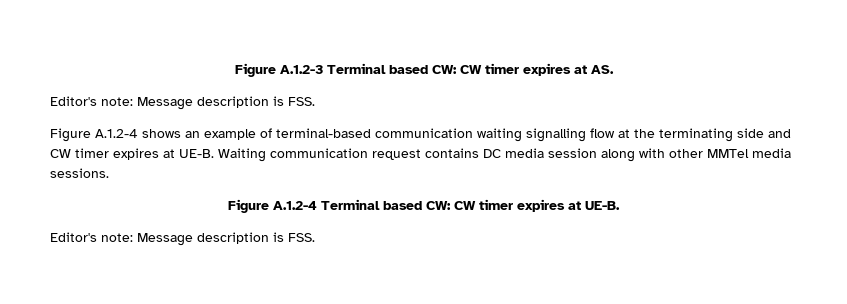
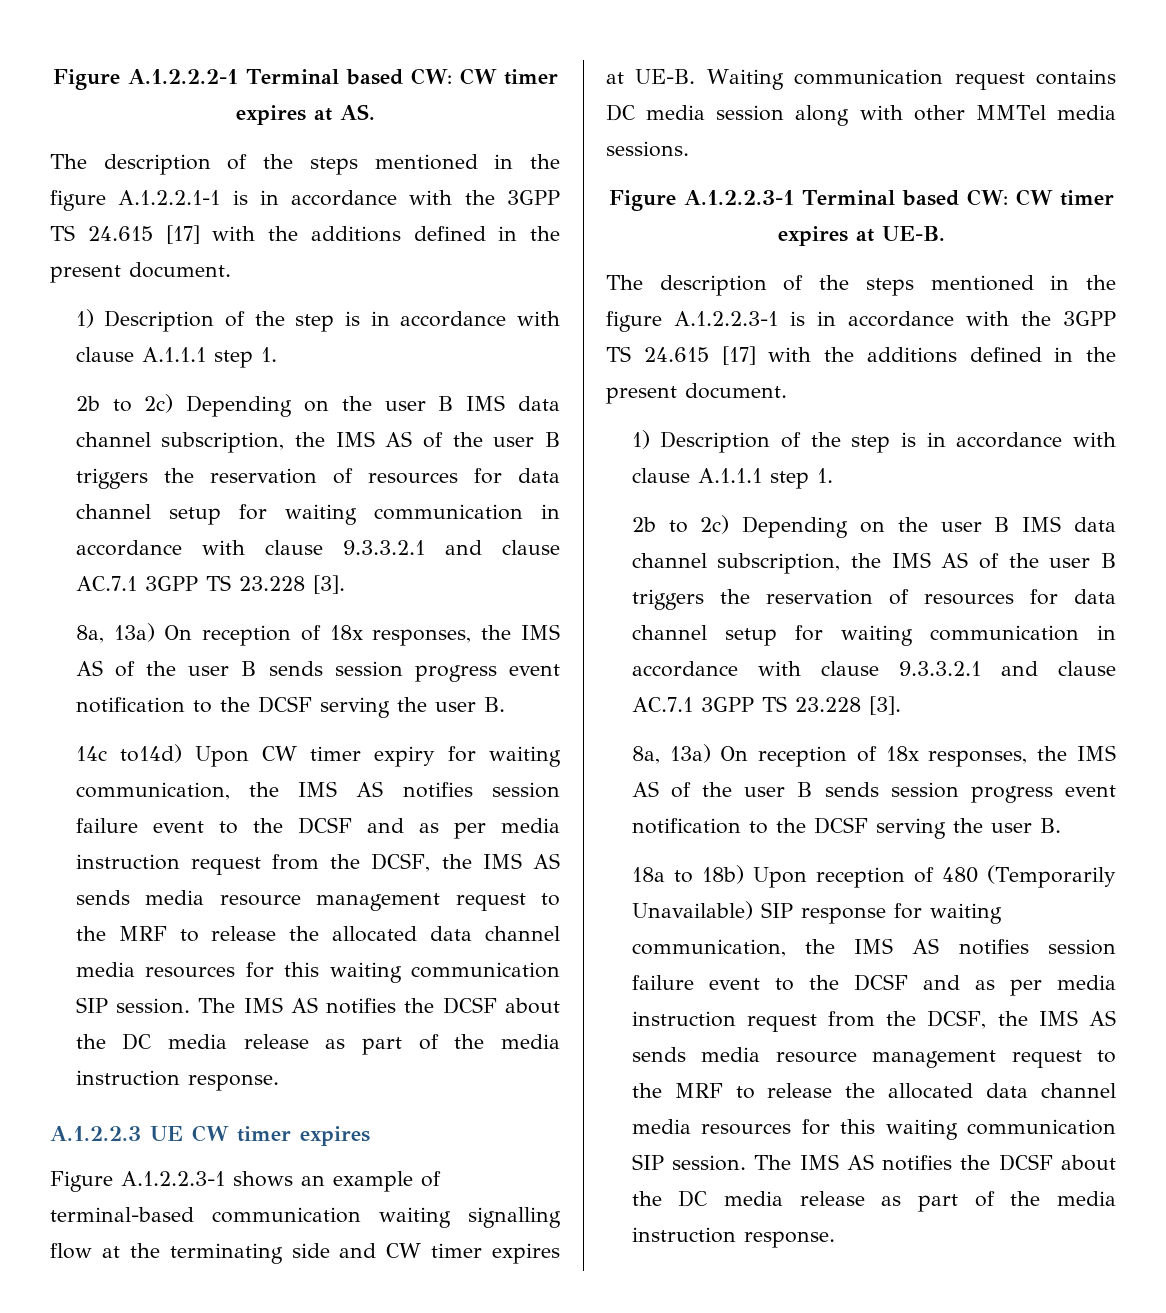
[234,63,323,77] Figure A.1.2-3 -> [52,69,238,90] Figure A.1.2.2.2-1
[50,96,315,110] [50,128,138,142] Editor's note: Message description is FSS. // Figure A.1.2-4 -> [50,154,560,175] [50,190,560,211] [50,225,560,244] [50,262,231,283] [75,309,560,332] [75,347,277,368] [75,394,560,417] [75,431,561,453] [75,468,560,489] [75,504,560,525] [75,540,560,556] [75,575,345,594] [75,623,560,646] [75,660,560,682] [75,696,505,718] [75,744,561,767] [75,781,560,800] [75,817,560,839] [75,853,560,875] [75,890,560,911] [75,926,560,942] [75,962,560,983] [75,997,560,1014] [75,1033,561,1055] [75,1070,279,1091] [50,1125,370,1146] [50,1171,225,1192] The description of the steps mentioned in the figure A.1.2.2.1-1 is in accordance with the 3GPP TS 24.615 [17] with the additions defined in the present document. // 1) Description of the step is in accordance with clause A.1.1.1 step 1. // 2b to 2c) Depending on the user B IMS data channel subscription, the IMS AS of the user B triggers the reservation of resources for data channel setup for waiting communication in accordance with clause 9.3.3.2.1 and clause AC.7.1 3GPP TS 23.228 [3]. // 8a, 13a) On reception of 18x responses, the IMS AS of the user B sends session progress event notification to the DCSF serving the user B. // 14c to14d) Upon CW timer expiry for waiting communication, the IMS AS notifies session failure event to the DCSF and as per media instruction request from the DCSF, the IMS AS sends media resource management request to the MRF to release the allocated data channel media resources for this waiting communication SIP session. The IMS AS notifies the DCSF about the DC media release as part of the media instruction response. // A.1.2.2.3 UE CW timer expires // Figure A.1.2.2.3-1
[273,201,317,210] A.1.2-4 -> [683,190,794,205] A.1.2.2.3-1
[50,232,315,246] Editor's note: Message description is FSS. -> [606,275,1116,296] [606,311,1116,332] [606,346,1116,365] [606,383,787,404] [631,430,1116,453] [631,468,833,489] [631,515,1116,538] [631,552,1116,574] [631,589,1116,610] [631,625,1116,646] [631,661,1116,677] [631,696,901,715] [631,744,1116,767] [631,781,1116,803] [631,817,1061,839] [631,865,1117,888] [631,901,1002,924] [631,938,1116,957] [631,974,1116,996] [631,1010,1116,1032] [631,1047,1116,1068] [631,1083,1116,1099] [631,1119,1116,1140] [631,1154,1116,1171] [631,1190,1116,1212] [631,1227,835,1248] The description of the steps mentioned in the figure A.1.2.2.3-1 is in accordance with the 3GPP TS 24.615 [17] with the additions defined in the present document. // 1) Description of the step is in accordance with clause A.1.1.1 step 1. // 2b to 2c) Depending on the user B IMS data channel subscription, the IMS AS of the user B triggers the reservation of resources for data channel setup for waiting communication in accordance with clause 9.3.3.2.1 and clause AC.7.1 3GPP TS 23.228 [3]. // 8a, 13a) On reception of 18x responses, the IMS AS of the user B sends session progress event notification to the DCSF serving the user B. // 18a to 18b) Upon reception of 480 (Temporarily Unavailable) SIP response for waiting communication, the IMS AS notifies session failure event to the DCSF and as per media instruction request from the DCSF, the IMS AS sends media resource management request to the MRF to release the allocated data channel media resources for this waiting communication SIP session. The IMS AS notifies the DCSF about the DC media release as part of the media instruction response.

